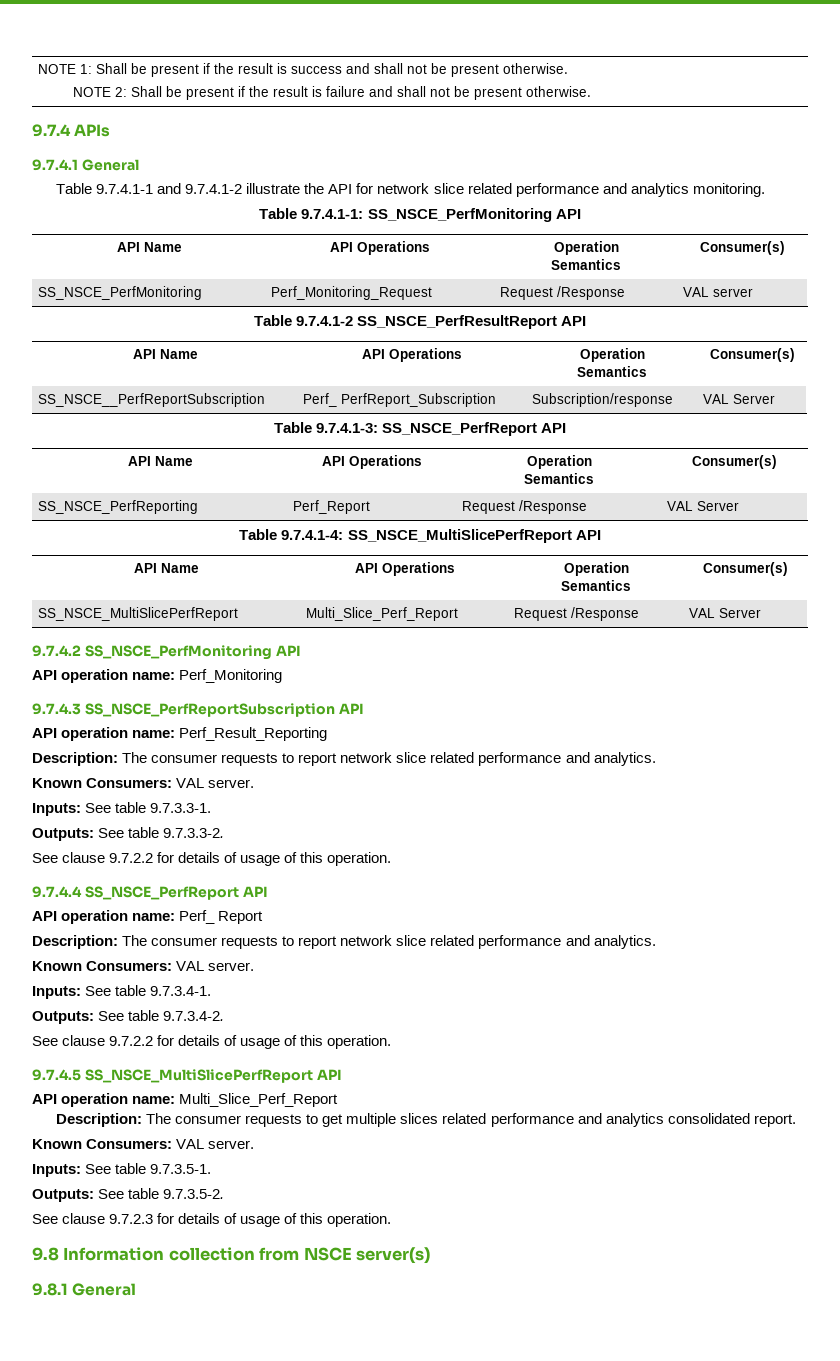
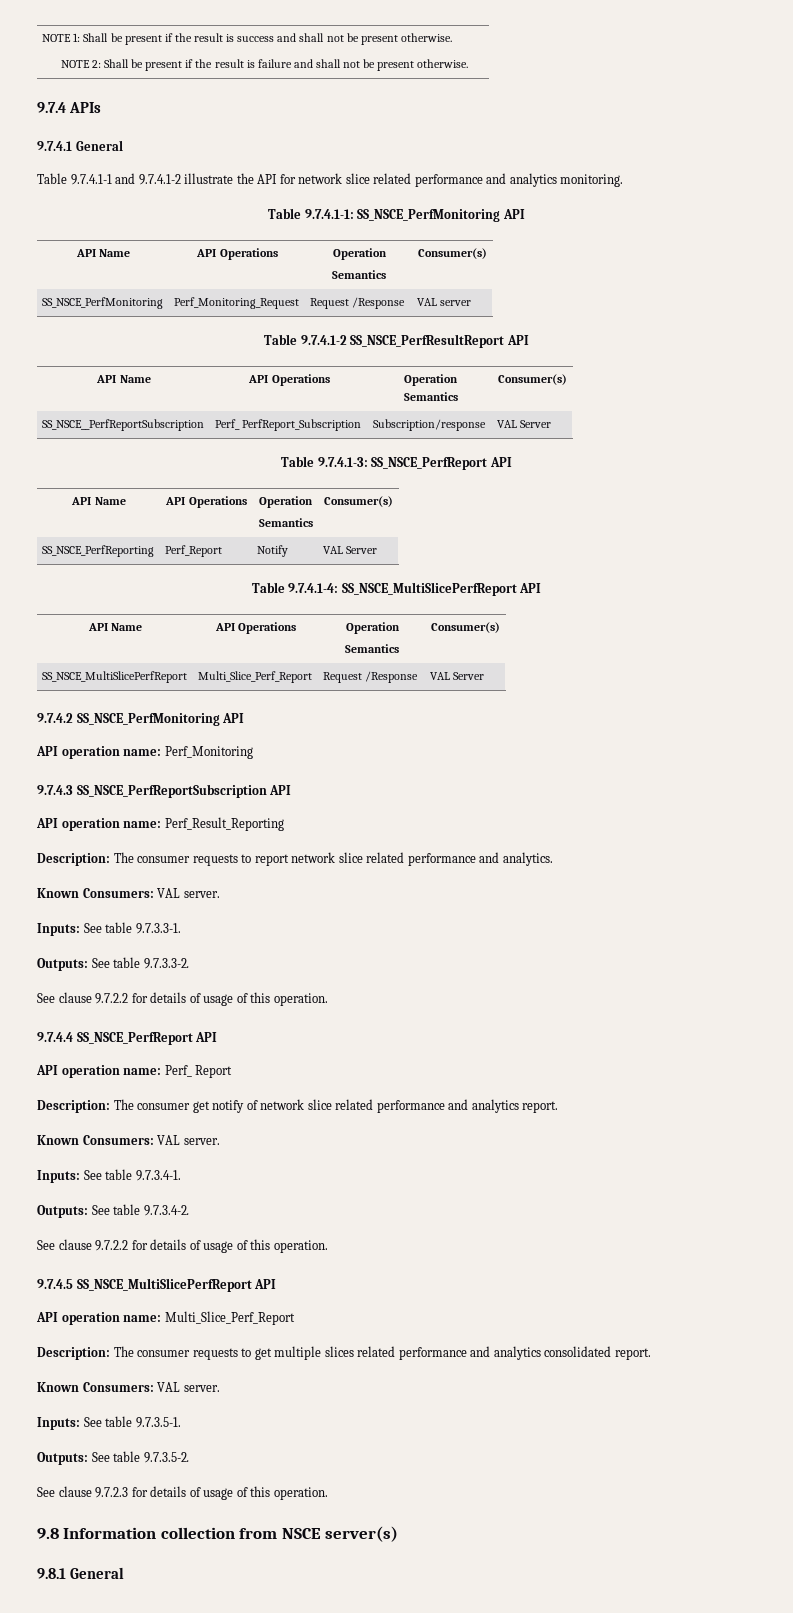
[462,500,588,514] Request /Response -> [257,545,289,557] Notify
[221,935,656,949] requests to report network slice related performance and analytics. -> [192,1099,559,1113] get notify of network slice related performance and analytics report.

